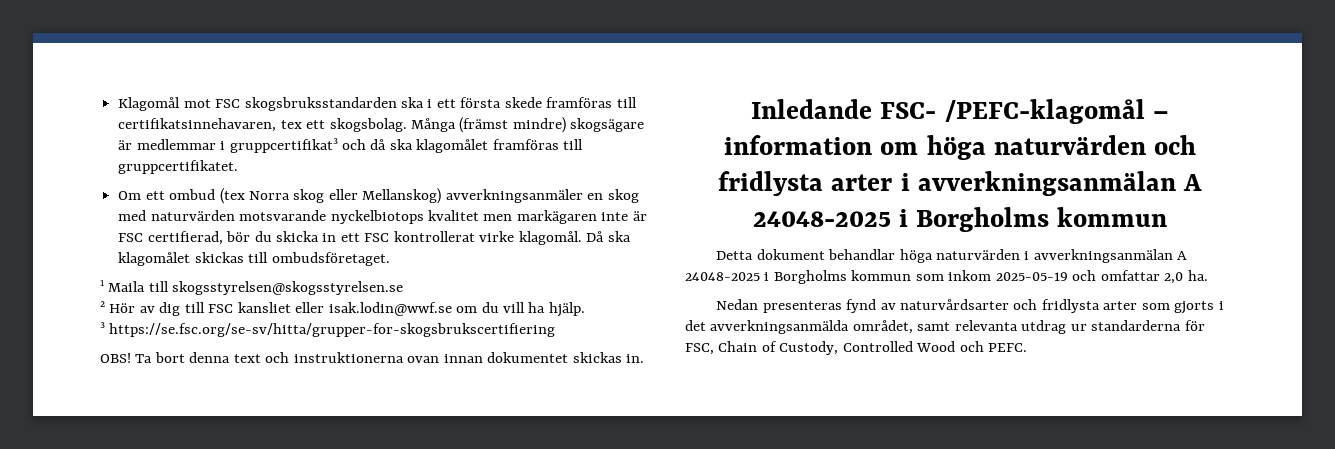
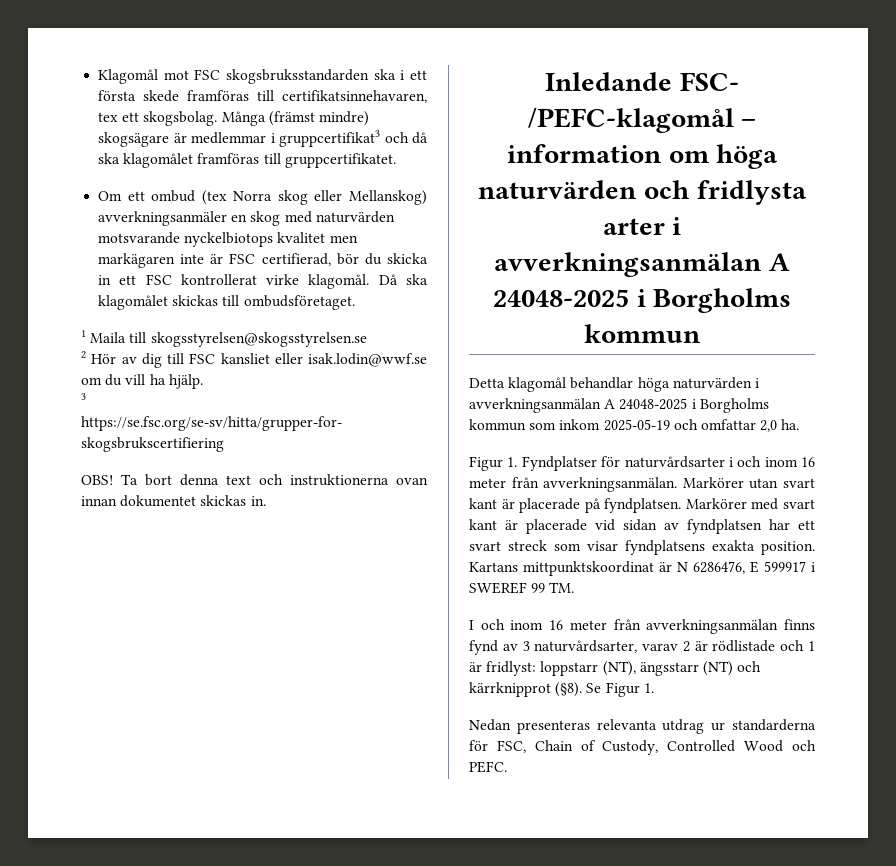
[756,249,825,260] dokument -> [508,377,567,392] klagomål
[716,299,1224,314] [685,320,951,334] Nedan presenteras fynd av naturvårdsarter och fridlysta arter som gjorts i det avverkningsanmälda området, samt -> [469,456,815,471] [469,477,815,492] [469,498,815,513] [469,519,815,534] [469,540,815,555] [469,561,815,576] [469,582,575,594] [469,619,815,634] [469,640,815,655] [469,661,762,676] [469,682,654,697] [469,719,590,734] Figur 1. Fyndplatser för naturvårdsarter i och inom 16 meter från avverkningsanmälan. Markörer utan svart kant är placerade på fyndplatsen. Markörer med svart kant är placerade vid sidan av fyndplatsen har ett svart streck som visar fyndplatsens exakta position. Kartans mittpunktskoordinat är N 6286476, E 599917 i SWEREF 99 TM. // I och inom 16 meter från avverkningsanmälan finns fynd av 3 naturvårdsarter, varav 2 är rödlistade och 1 är fridlyst: loppstarr (NT), ängsstarr (NT) och kärrknipprot (§8). Se Figur 1. // Nedan presenteras

